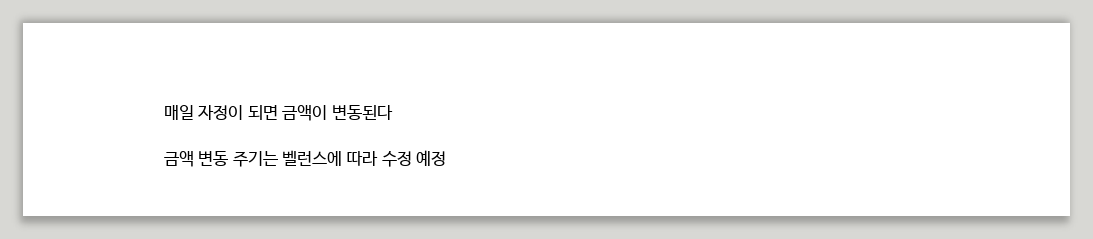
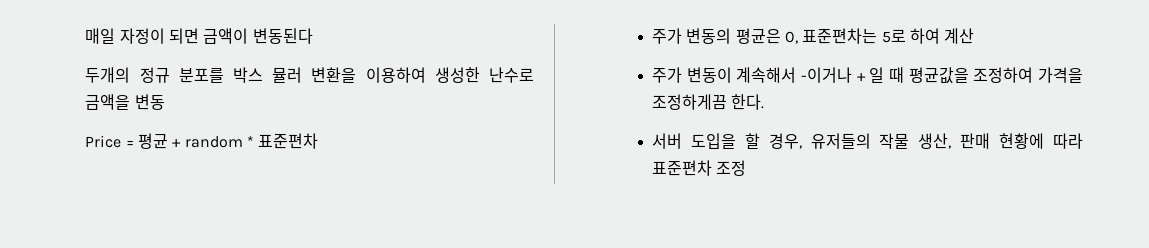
[163,150,447,167] 금액 변동 주기는 벨런스에 따라 수정 예정 -> [85,67,534,83] [85,94,165,110] [85,133,319,149] [652,28,975,44] [652,67,1083,84] [652,94,765,110] [652,133,1083,149] [652,160,747,176] 두개의 정규 분포를 박스 뮬러 변환을 이용하여 생성한 난수로 금액을 변동 // Price = 평균 + random * 표준편차 // 주가 변동의 평균은 0, 표준편차는 5로 하여 계산 // 주가 변동이 계속해서 -이거나 + 일 때 평균값을 조정하여 가격을 조정하게끔 한다. // 서버 도입을 할 경우, 유저들의 작물 생산, 판매 현황에 따라 표준편차 조정

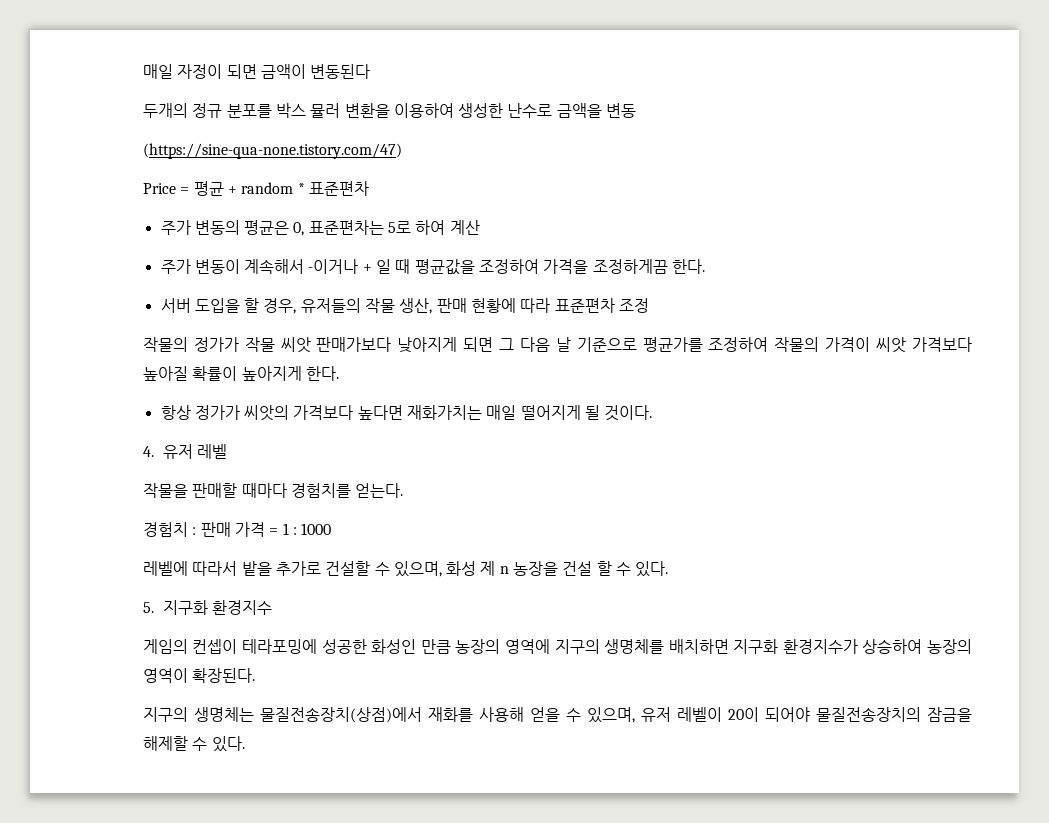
(165, 102) none -> [142,143,402,159] // (https://sine-qua-none.tistory.com/47)
(747, 168) none -> [142,337,973,353] [142,366,339,381] [160,405,653,421] [142,444,228,459] [142,483,404,498] [142,522,332,537] [142,561,669,577] [142,600,273,615] [142,639,972,654] [142,668,256,683] [142,707,973,723] [142,736,245,752] // 작물의 정가가 작물 씨앗 판매가보다 낮아지게 되면 그 다음 날 기준으로 평균가를 조정하여 작물의 가격이 씨앗 가격보다 높아질 확률이 높아지게 한다. // 항상 정가가 씨앗의 가격보다 높다면 재화가치는 매일 떨어지게 될 것이다. // 4. 유저 레벨 // 작물을 판매할 때마다 경험치를 얻는다. // 경험치 : 판매 가격 = 1 : 1000 // 레벨에 따라서 밭을 추가로 건설할 수 있으며, 화성 제 n 농장을 건설 할 수 있다. // 5. 지구화 환경지수 // 게임의 컨셉이 테라포밍에 성공한 화성인 만큼 농장의 영역에 지구의 생명체를 배치하면 지구화 환경지수가 상승하여 농장의 영역이 확장된다. // 지구의 생명체는 물질전송장치(상점)에서 재화를 사용해 얻을 수 있으며, 유저 레벨이 20이 되어야 물질전송장치의 잠금을 해제할 수 있다.

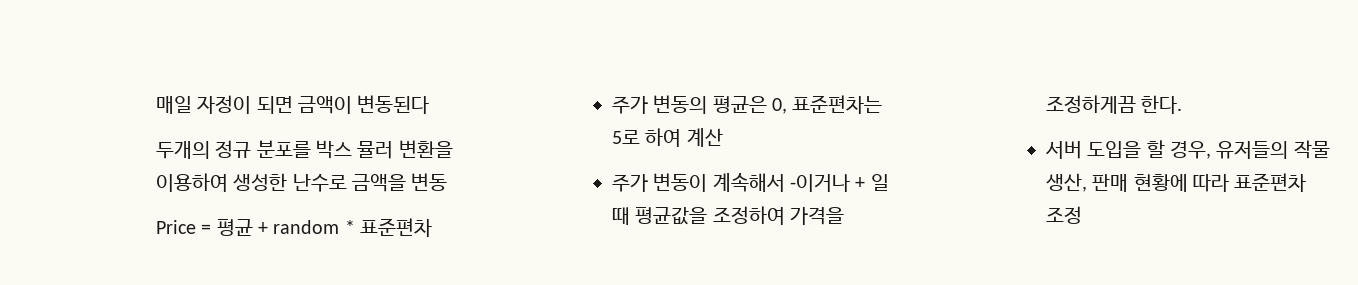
[142,143,402,159] // (https://sine-qua-none.tistory.com/47) -> (448, 182) none
[142,337,973,353] [142,366,339,381] [160,405,653,421] [142,444,228,459] [142,483,404,498] [142,522,332,537] [142,561,669,577] [142,600,273,615] [142,639,972,654] [142,668,256,683] [142,707,973,723] [142,736,245,752] // 작물의 정가가 작물 씨앗 판매가보다 낮아지게 되면 그 다음 날 기준으로 평균가를 조정하여 작물의 가격이 씨앗 가격보다 높아질 확률이 높아지게 한다. // 항상 정가가 씨앗의 가격보다 높다면 재화가치는 매일 떨어지게 될 것이다. // 4. 유저 레벨 // 작물을 판매할 때마다 경험치를 얻는다. // 경험치 : 판매 가격 = 1 : 1000 // 레벨에 따라서 밭을 추가로 건설할 수 있으며, 화성 제 n 농장을 건설 할 수 있다. // 5. 지구화 환경지수 // 게임의 컨셉이 테라포밍에 성공한 화성인 만큼 농장의 영역에 지구의 생명체를 배치하면 지구화 환경지수가 상승하여 농장의 영역이 확장된다. // 지구의 생명체는 물질전송장치(상점)에서 재화를 사용해 얻을 수 있으며, 유저 레벨이 20이 되어야 물질전송장치의 잠금을 해제할 수 있다. -> (1082, 215) none

